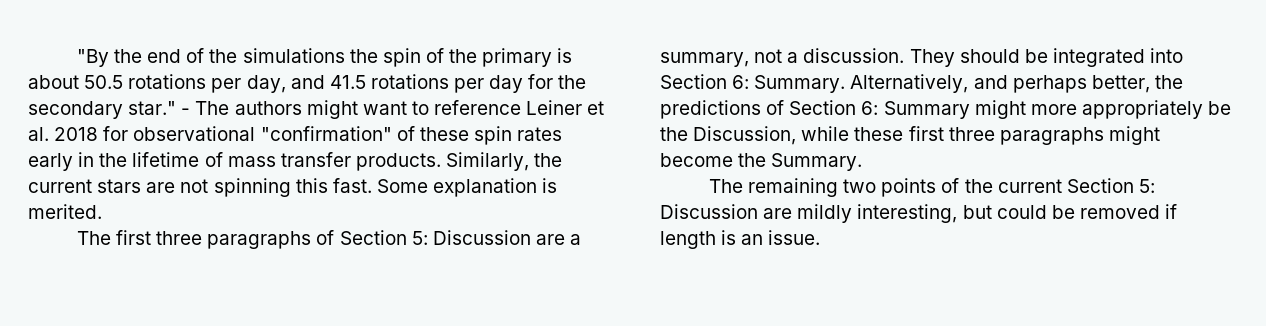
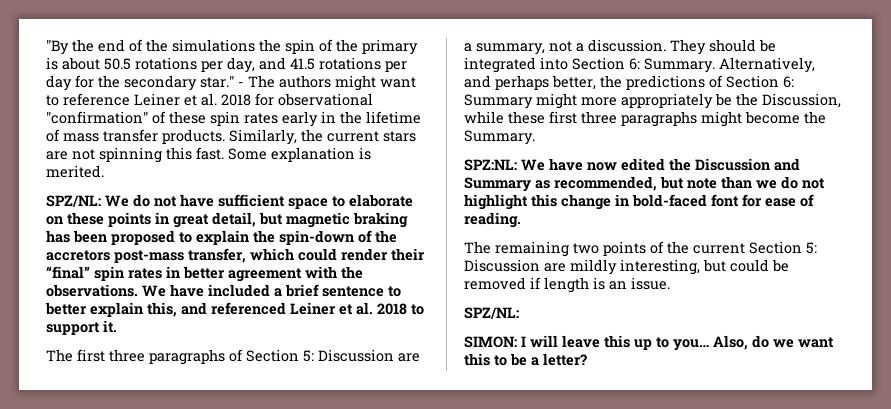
(102, 211) none -> [46,194,413,209] [46,212,408,228] [46,230,397,245] [46,248,425,263] [46,266,363,282] [46,284,401,297] [45,302,424,317] [46,320,117,335] // SPZ/NL: We do not have sufficient space to elaborate on these points in great detail, but magnetic braking has been proposed to explain the spin-down of the accretors post-mass transfer, which could render their “final” spin rates in better agreement with the observations. We have included a brief sentence to better explain this, and referenced Leiner et al. 2018 to support it.
(863, 162) none -> [464,158,800,171] [464,176,825,192] [464,194,814,210] [464,212,521,228] // SPZ:NL: We have now edited the Discussion and Summary as recommended, but note than we do not highlight this change in bold-faced font for ease of reading.
(821, 237) none -> [464,307,519,319] [464,335,834,351] [464,353,587,366] // SPZ/NL: // SIMON: I will leave this up to you… Also, do we want this to be a letter?

